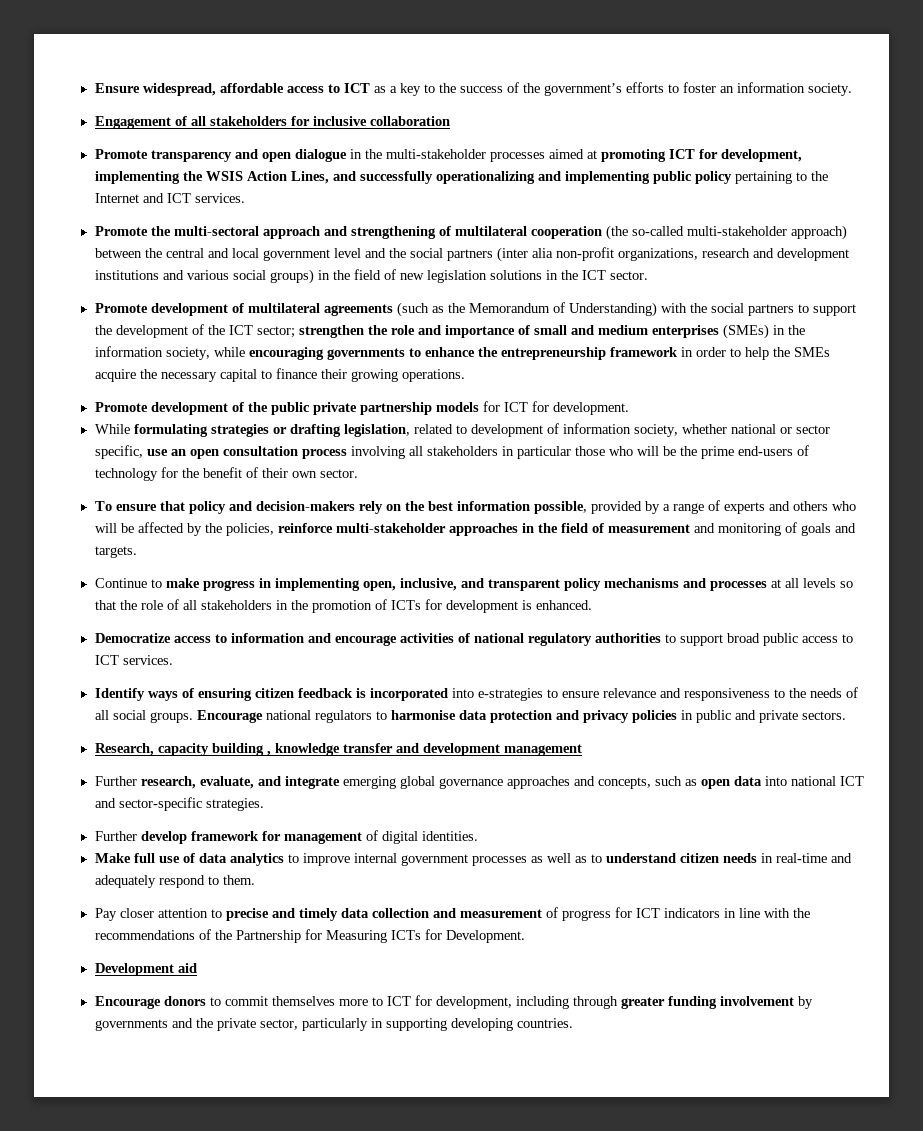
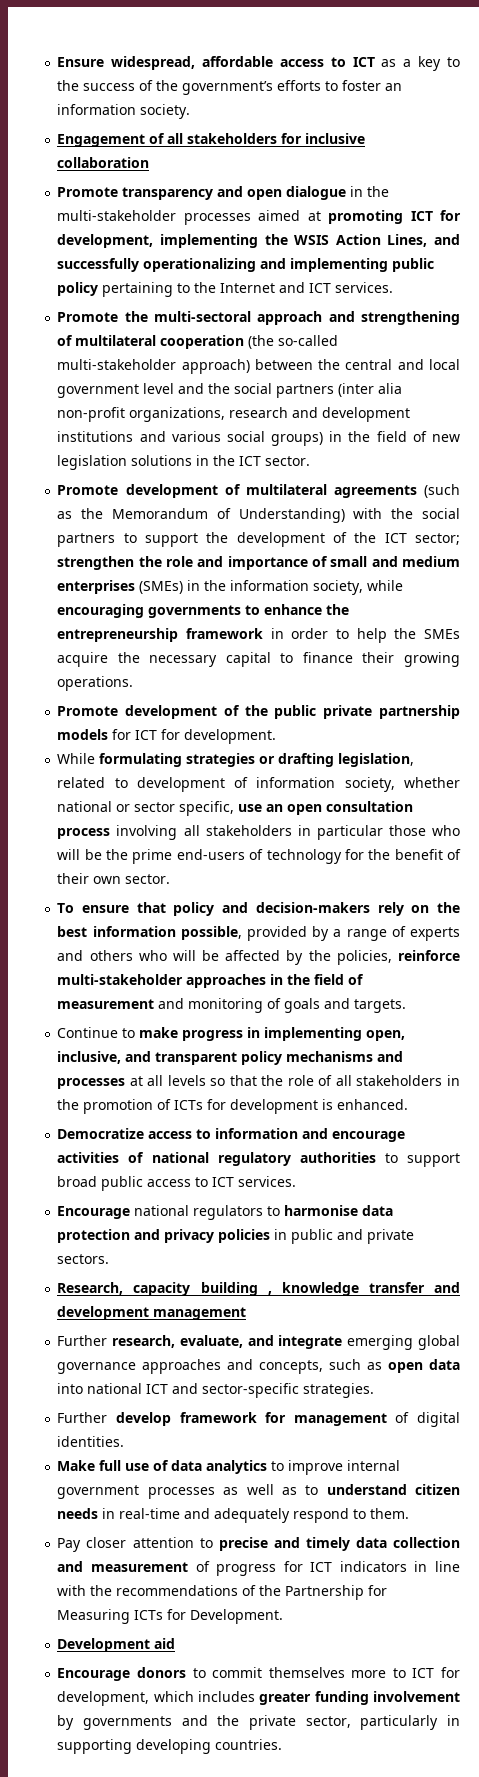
[94,687,858,701] [94,710,193,723] Identify ways of ensuring citizen feedback is incorporated into e-strategies to ensure relevance and responsiveness to the needs of all social groups. -> (297, 1181) none
[515,996,618,1009] including through -> [153,1691,256,1702] which includes

